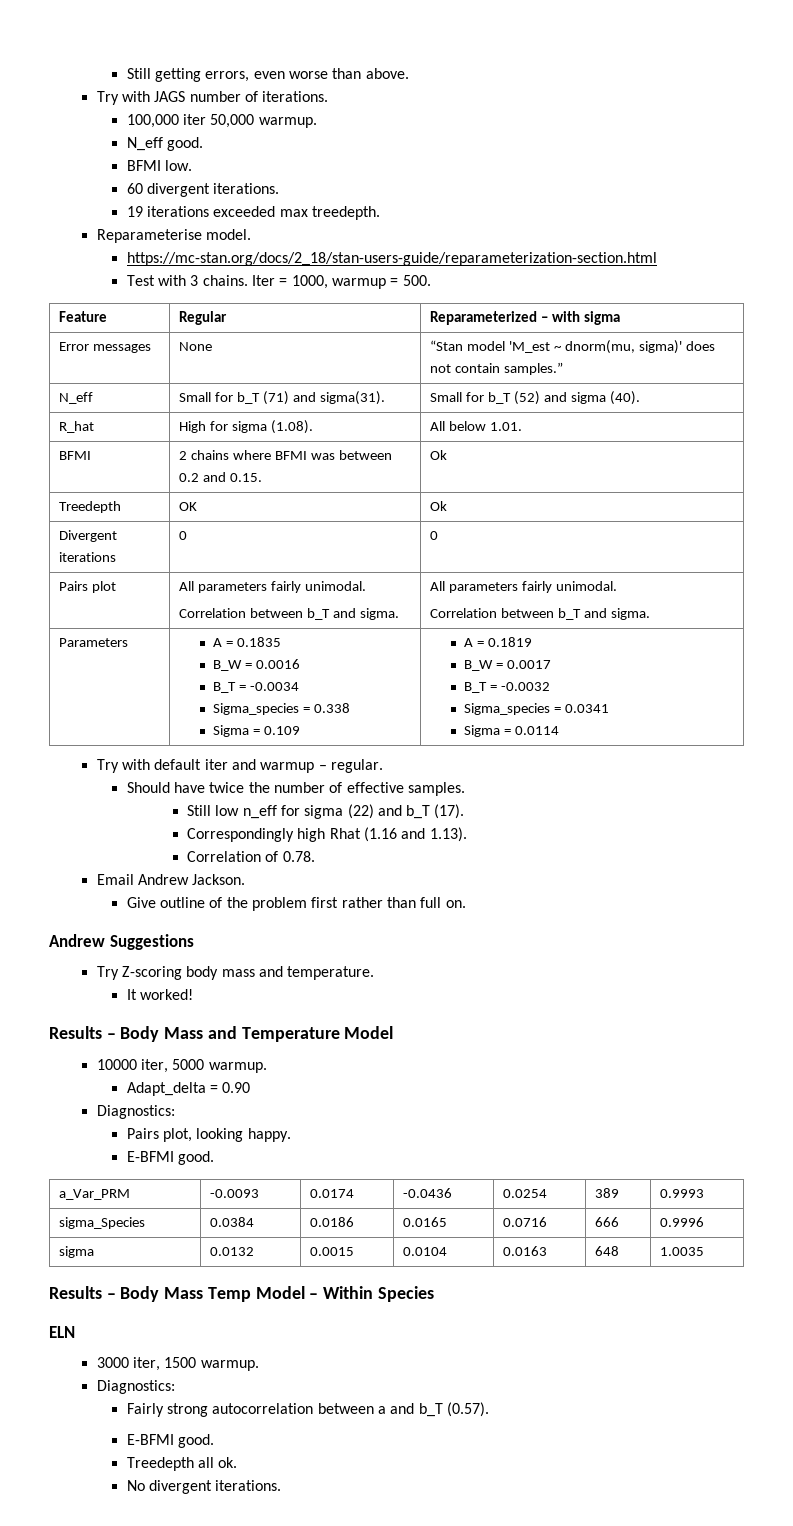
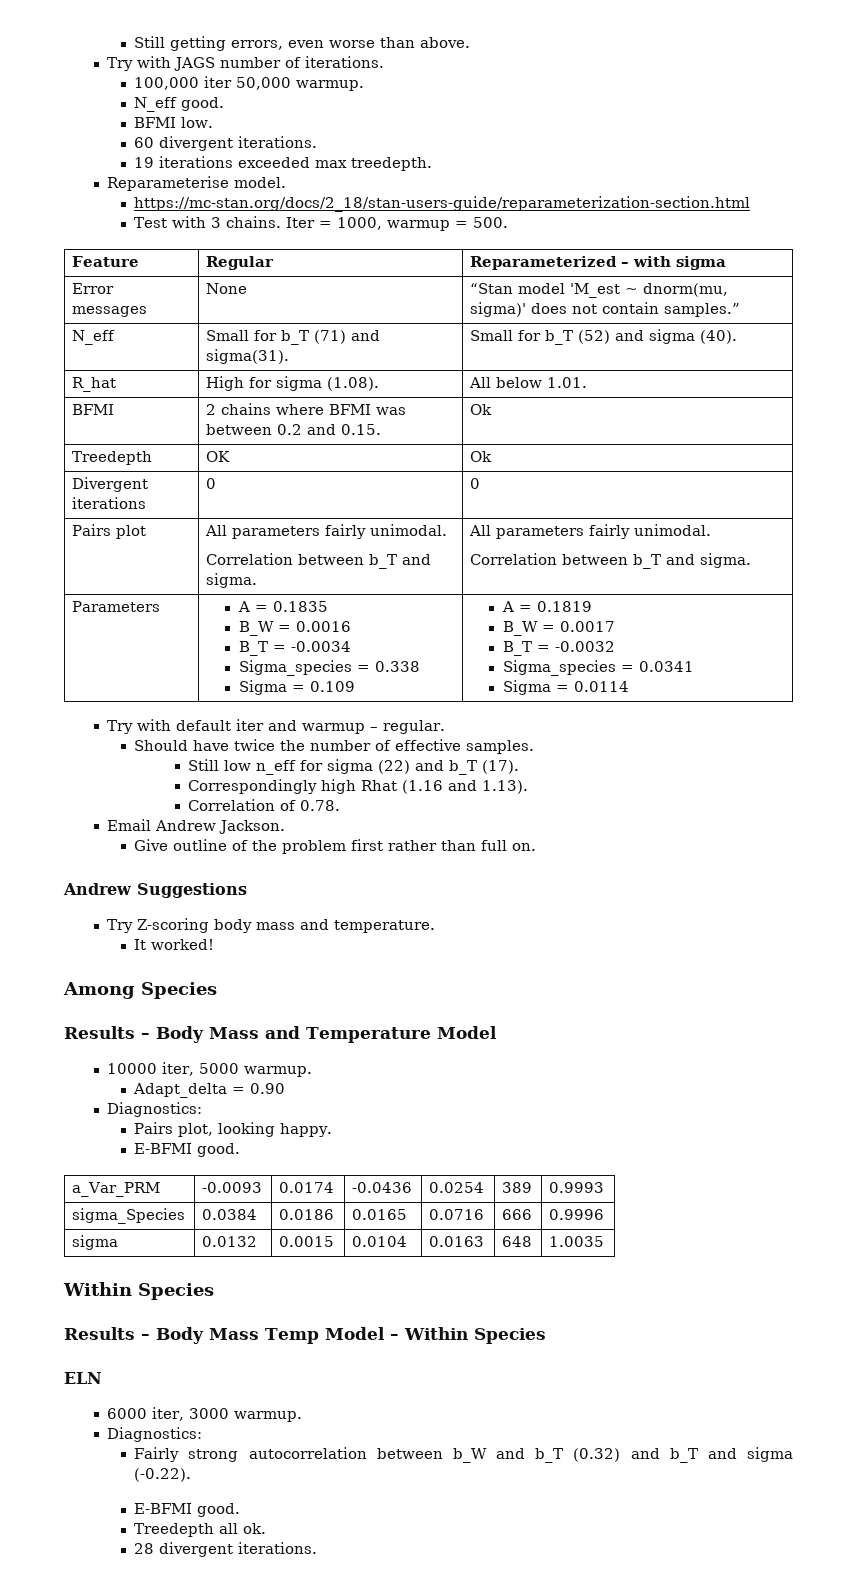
(194, 994) none -> [63,982,217,999] // Among Species
(705, 1251) none -> [63,1282,214,1300] // Within Species
[96,1357,197,1371] 3000 iter, 1500 -> [107,1407,230,1421] 6000 iter, 3000
[378,1402,490,1417] a and b_T (0.57). -> [452,1447,794,1463] [134,1468,192,1482] b_W and b_T (0.32) and b_T and sigma (-0.22).
[126,1480,145,1491] No -> [134,1543,155,1554] 28

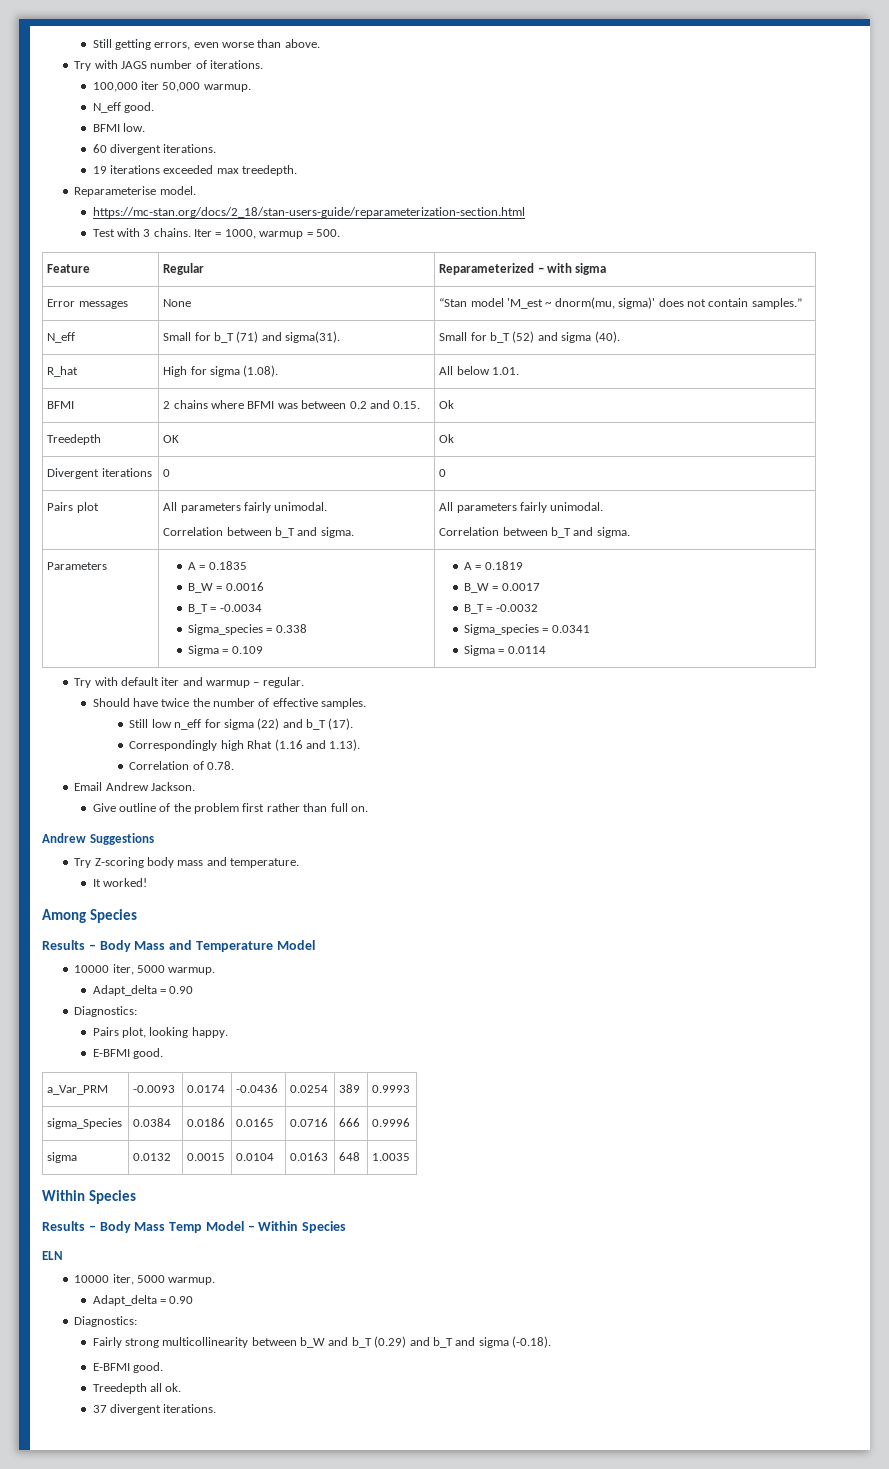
[107,1407,303,1422] 6000 iter, 3000 warmup. -> [74,1274,216,1285] [92,1295,194,1306] 10000 iter, 5000 warmup. // Adapt_delta = 0.90
[248,1447,367,1459] autocorrelation -> [162,1337,249,1348] multicollinearity
[573,1448,621,1462] (0.32) -> [374,1336,407,1348] (0.29)
[134,1468,192,1482] (-0.22). -> [512,1336,552,1348] (-0.18).
[134,1543,155,1554] 28 -> [92,1405,107,1413] 37

